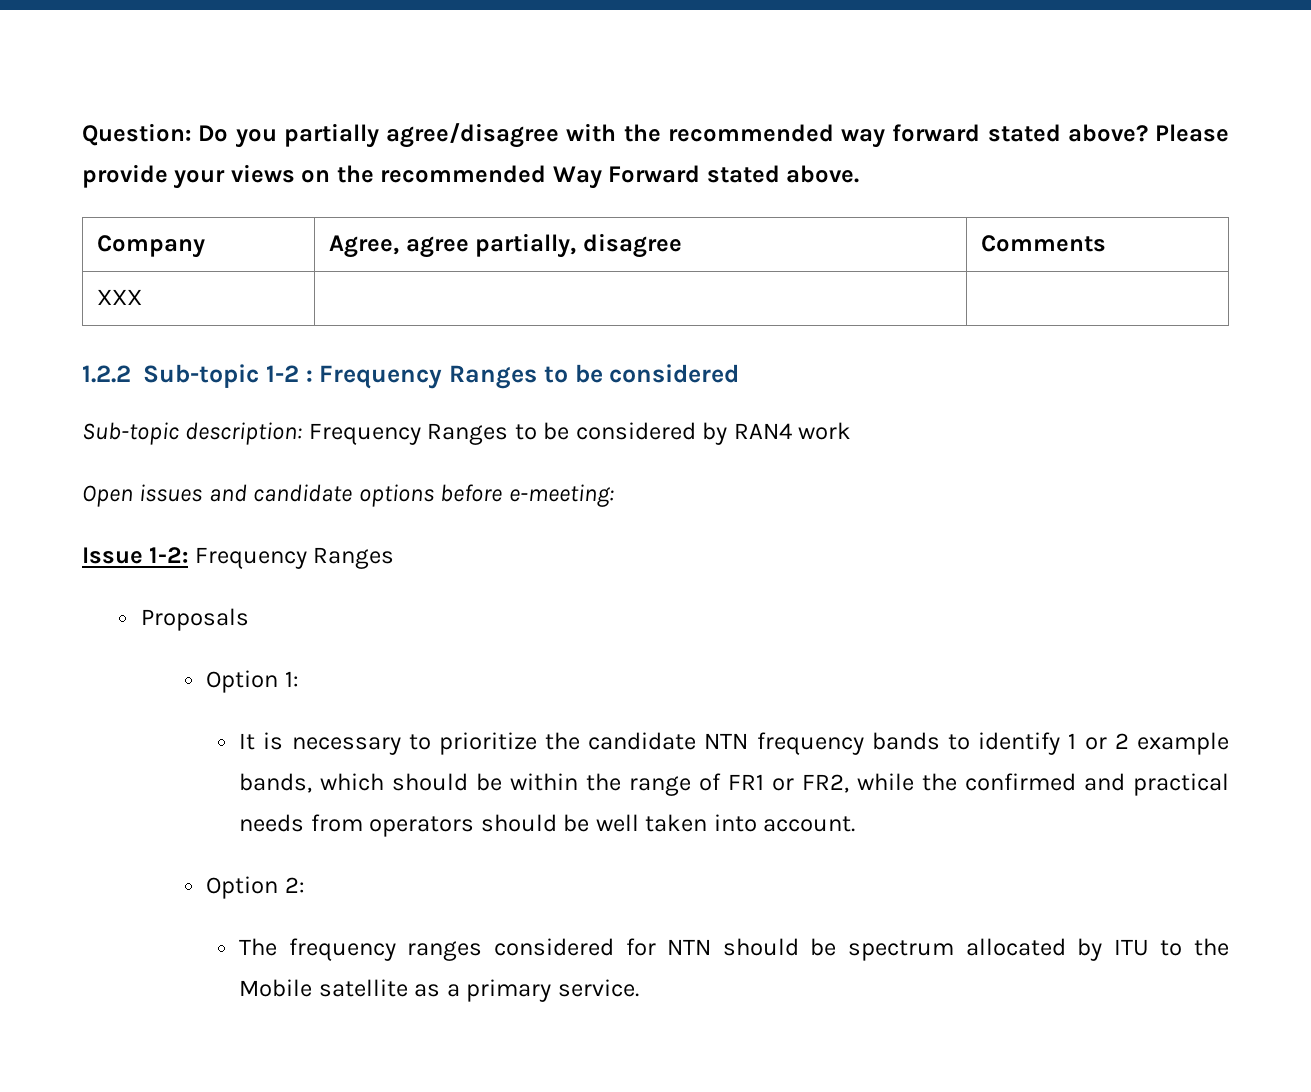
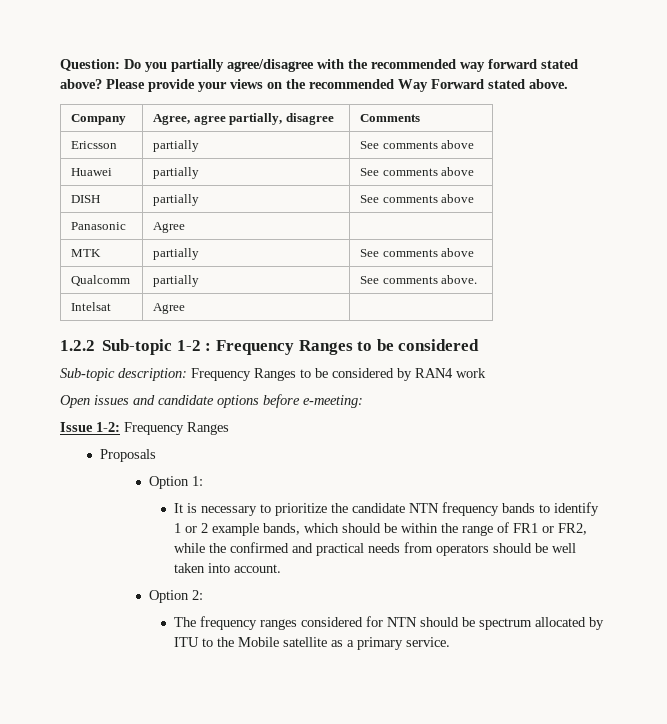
[97,289,143,305] XXX | -> [71,141,118,149] [153,140,200,152] [360,140,475,149] [71,168,113,176] [153,167,200,179] [360,167,475,176] [71,195,101,203] [153,194,200,206] [360,194,475,203] [71,222,127,230] [153,222,186,233] [71,249,102,257] [153,248,200,260] [360,248,475,257] [71,275,131,286] [153,275,200,287] [360,275,478,284] [71,302,112,311] [153,303,186,314] Ericsson | partially | See comments above // Huawei | partially | See comments above // DISH | partially | See comments above // Panasonic | Agree | // MTK | partially | See comments above // Qualcomm | partially | See comments above. // Intelsat | Agree

